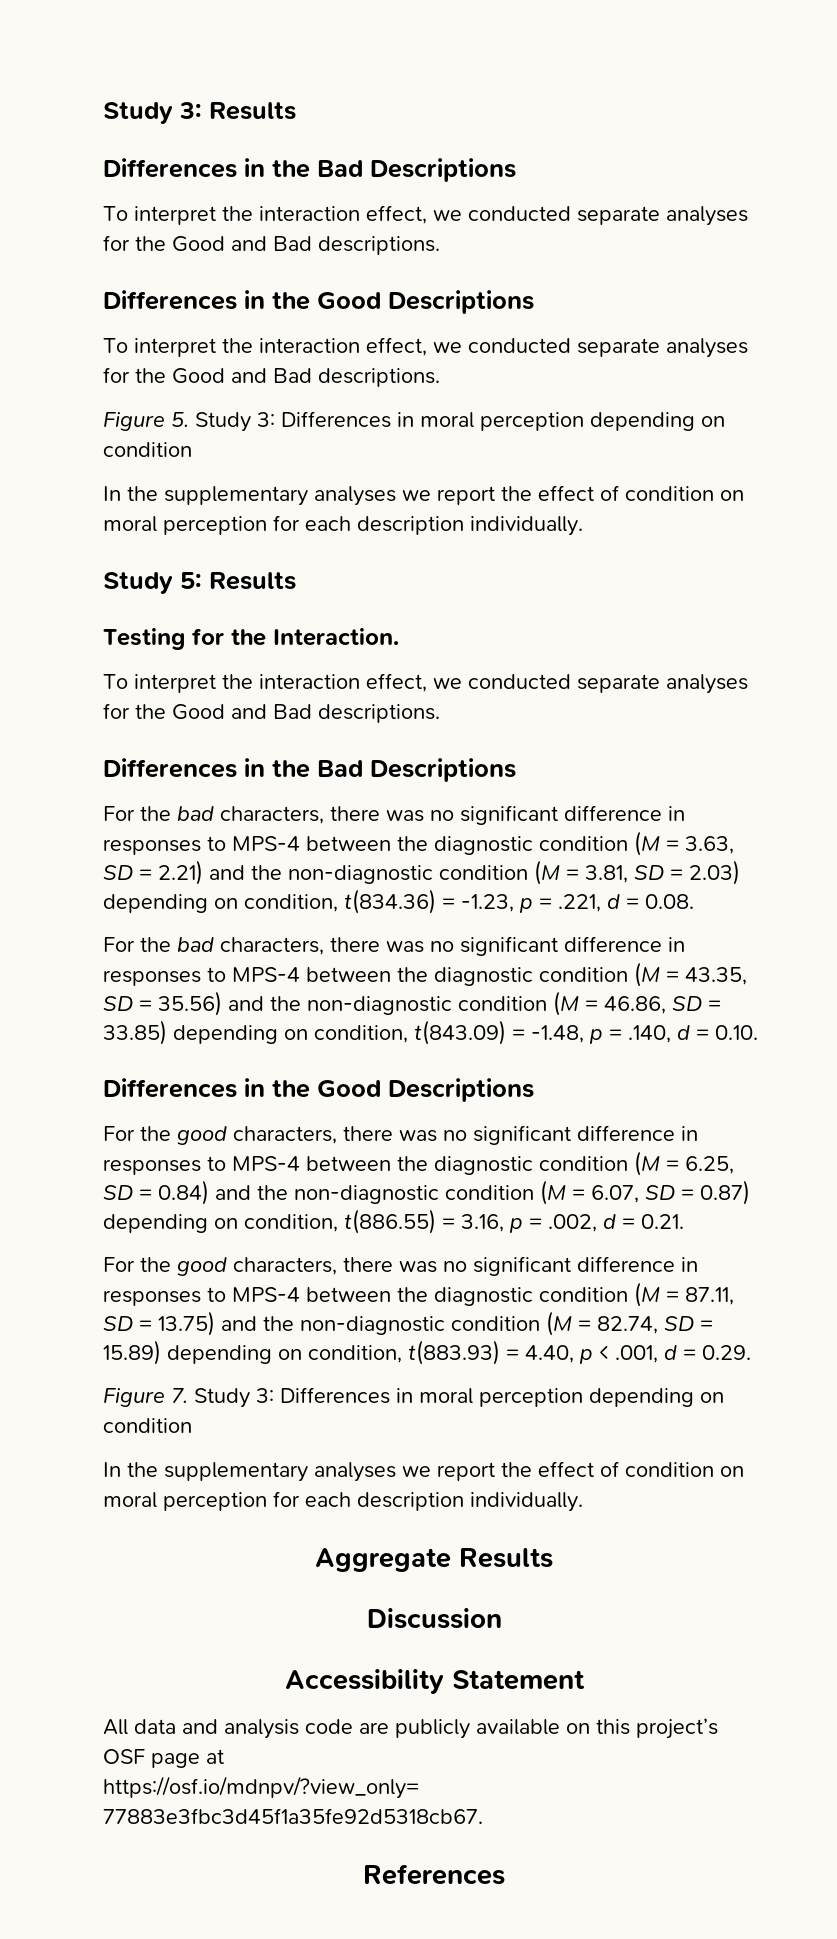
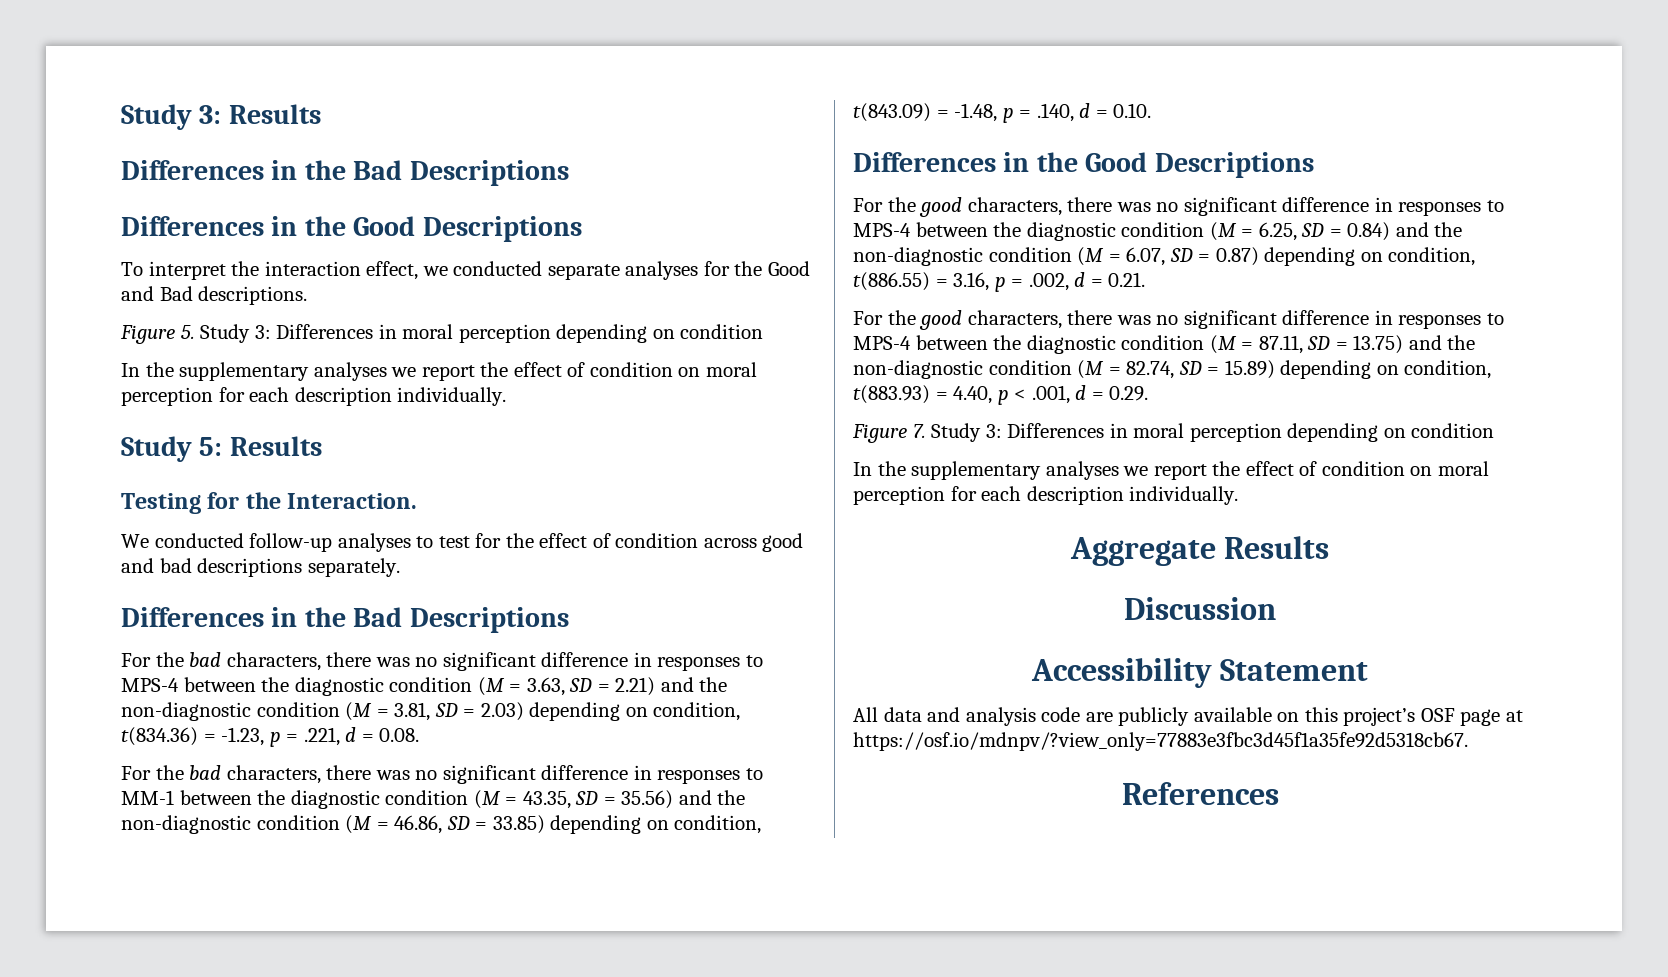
[103,205,748,226] [103,235,440,255] // To interpret the interaction effect, we conducted separate analyses for the Good and Bad descriptions. -> (569, 173) none
[103,673,748,694] [103,703,440,723] To interpret the interaction effect, we conducted separate analyses for the Good and Bad descriptions. -> [121,533,804,552] [121,558,400,577] We conducted follow-up analyses to test for the effect of condition across good and bad descriptions separately.
[232,967,300,982] MPS-4 -> [121,790,174,805] MM-1

